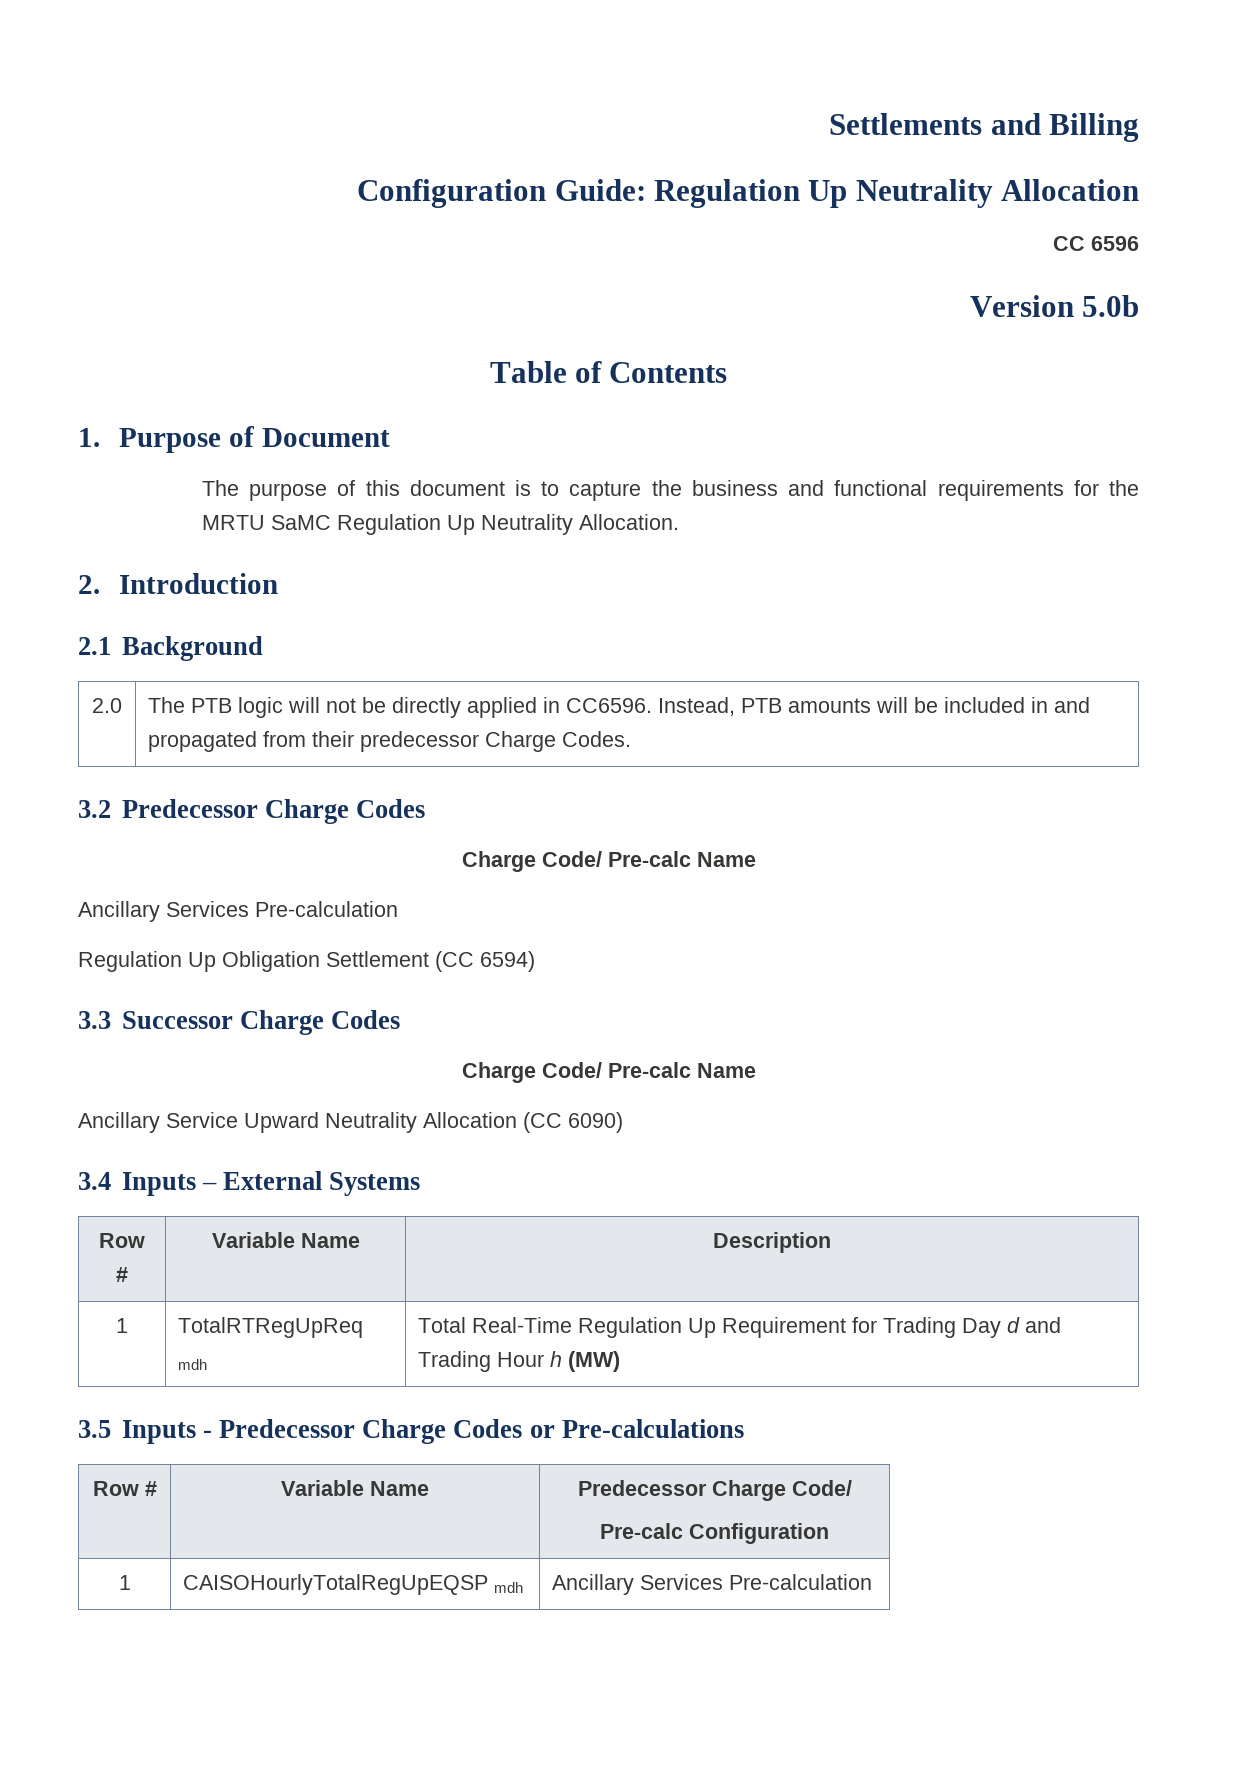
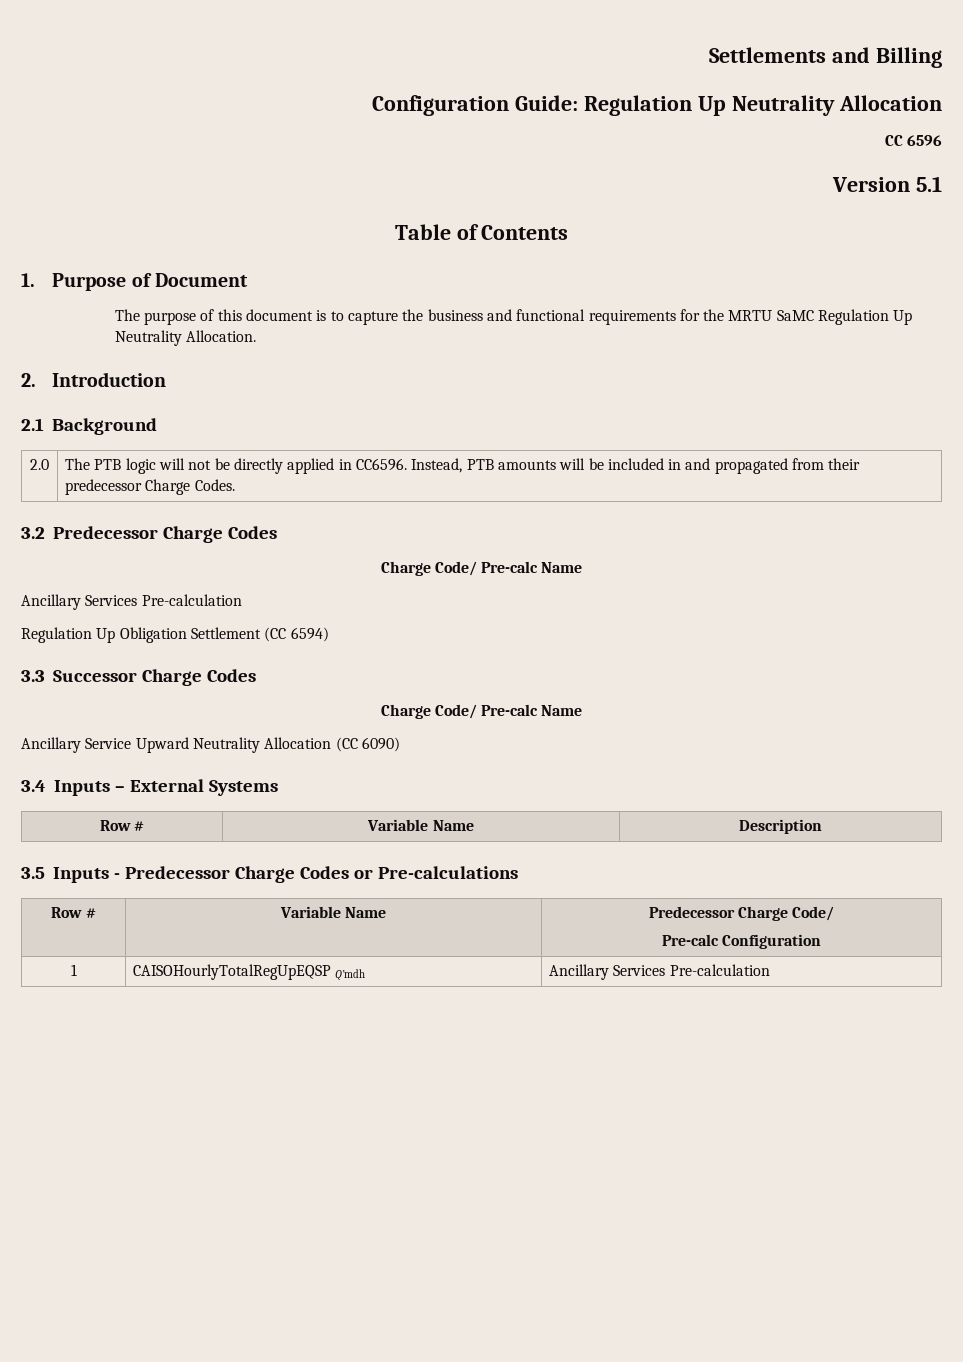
[1082,295,1139,317] 5.0b -> [916,176,942,192] 5.1
[116,1318,128,1333] [178,1317,364,1338] [178,1359,208,1370] [418,1317,1062,1338] [418,1351,621,1372] // 1 | TotalRTRegUpReq mdh | Total Real-Time Regulation Up Requirement for Trading Day d and Trading Hour h (MW) -> (822, 826) none
[494,1582,524,1593] mdh -> [335,969,366,981] Q’mdh

